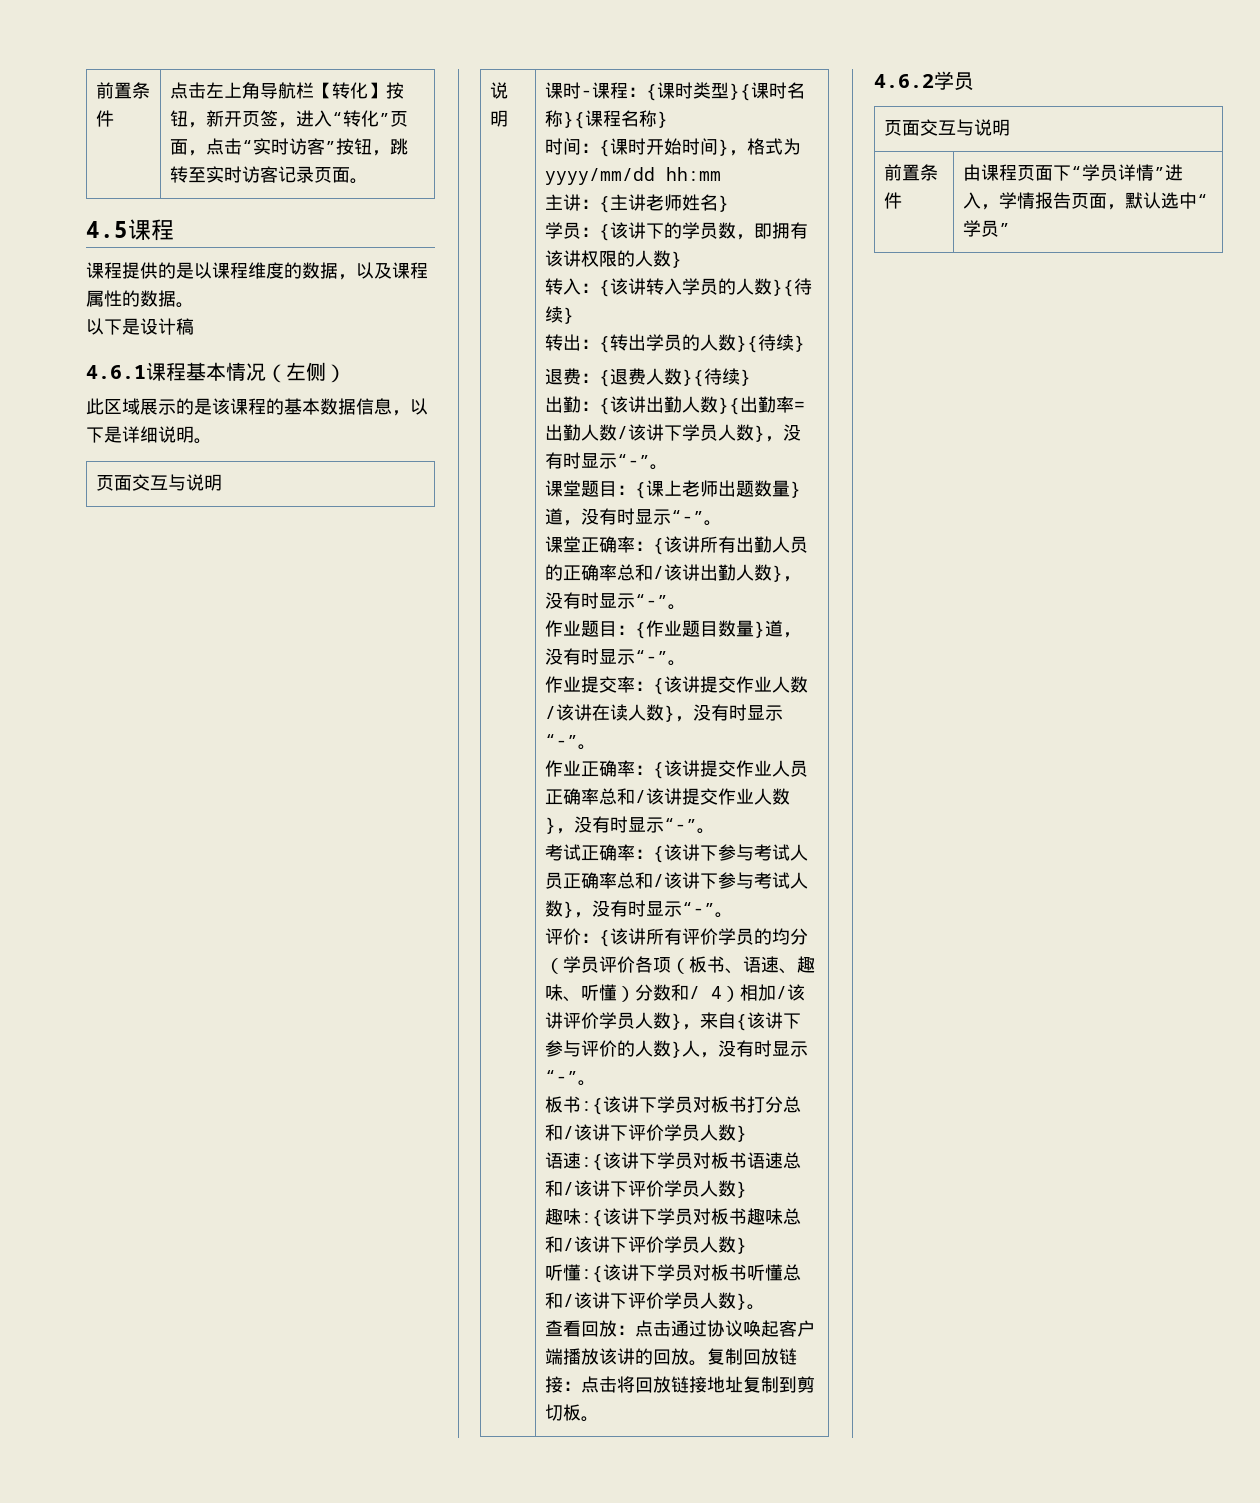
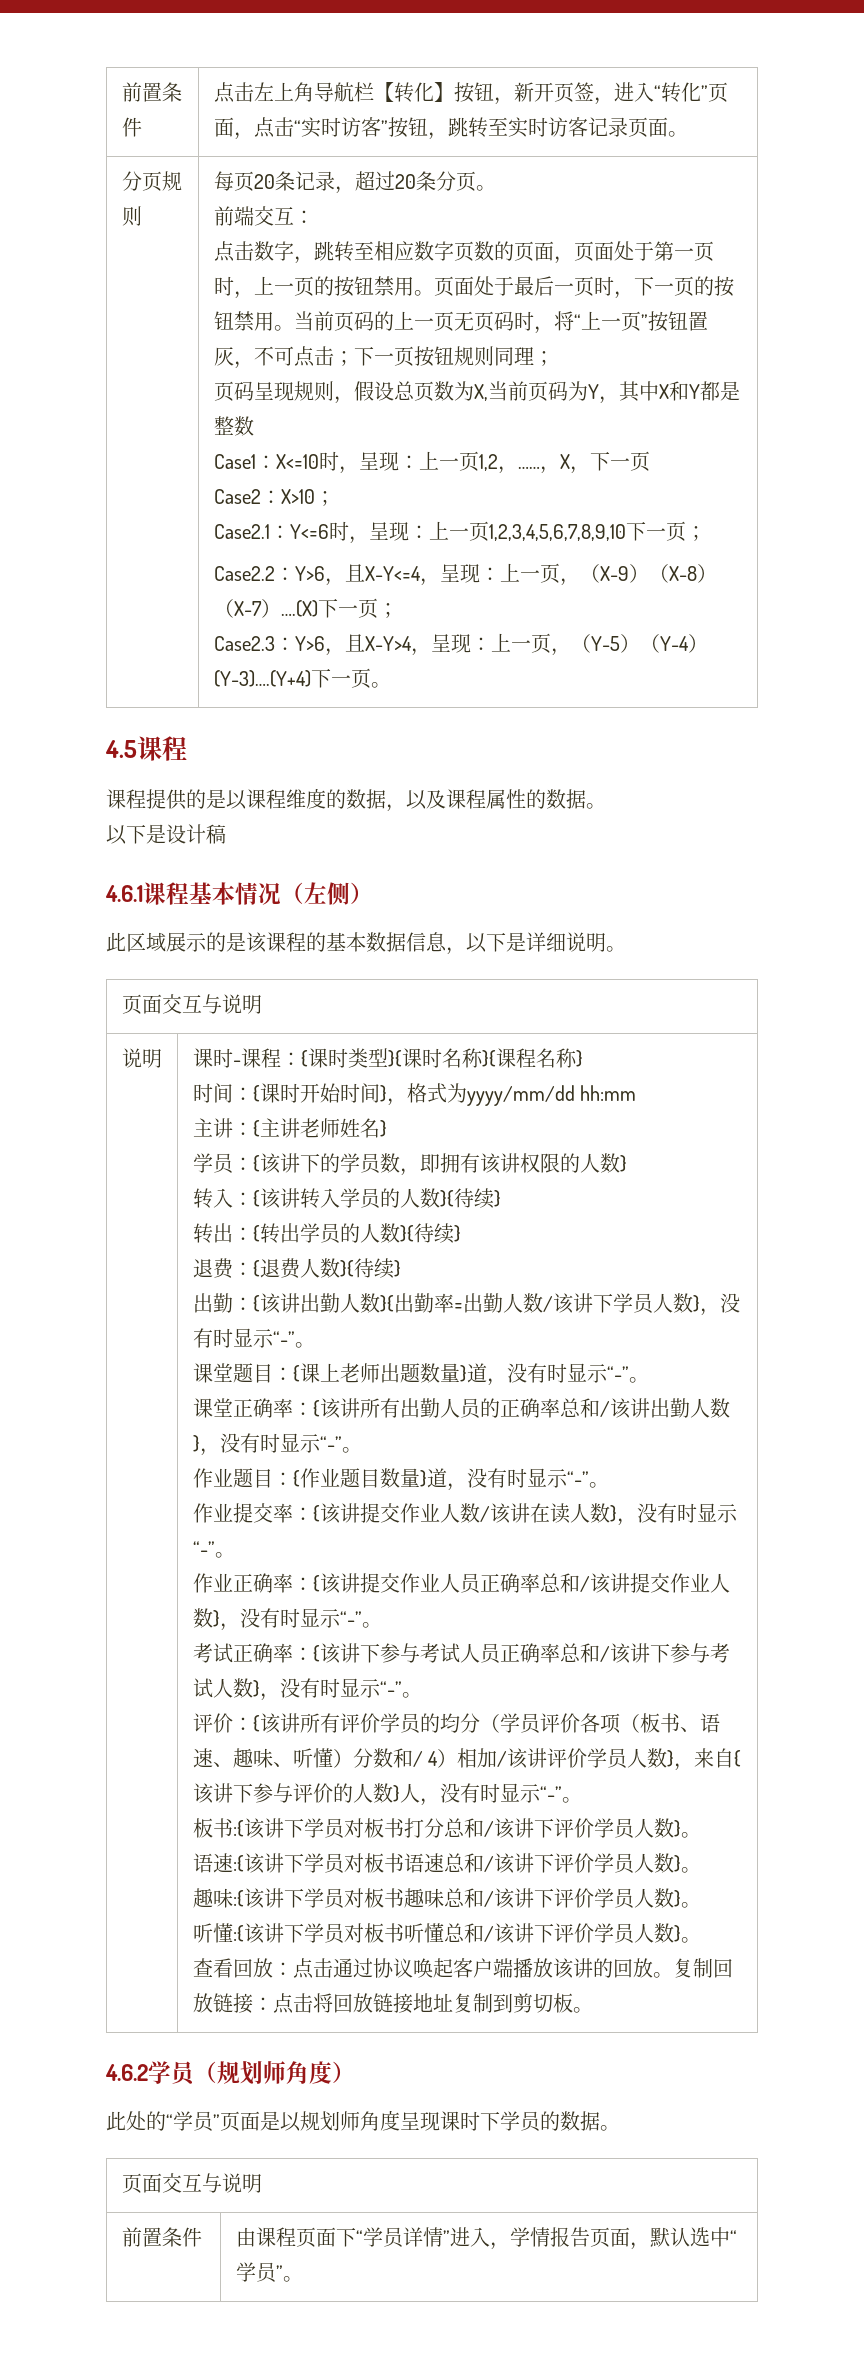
(369, 181) none -> [121,171,182,191] [121,206,142,226] [213,171,496,194] [213,206,314,226] [213,241,714,264] [213,276,734,299] [213,311,708,334] [213,346,554,369] [213,381,740,404] [213,416,254,436] [213,451,650,474] [213,489,335,506] [213,521,706,544] [213,563,717,586] [213,598,398,618] [213,633,708,656] [213,668,391,688] // 分页规则 | 每页20条记录，超过20条分页。 // 前端交互： // 点击数字，跳转至相应数字页数的页面，页面处于第一页时，上一页的按钮禁用。页面处于最后一页时，下一页的按钮禁用。当前页码的上一页无页码时，将“上一页”按钮置灰，不可点击；下一页按钮规则同理； // 页码呈现规则，假设总页数为X,当前页码为Y，其中X和Y都是整数 // Case1：X<=10时，呈现：上一页1,2，……，X，下一页 // Case2：X>10； // Case2.1：Y<=6时，呈现：上一页1,2,3,4,5,6,7,8,9,10下一页； // Case2.2：Y>6，且X-Y<=4，呈现：上一页，（X-9）（X-8）（X-7）….(X)下一页； // Case2.3：Y>6，且X-Y>4，呈现：上一页，（Y-5）（Y-4）(Y-3)….(Y+4)下一页。
(748, 1133) none -> [680,1832,701,1838] 。
(748, 1189) none -> [680,1867,701,1873] 。
(748, 1245) none -> [680,1902,701,1908] 。
(974, 81) none -> [194,2061,355,2085] [106,2110,620,2132] （规划师角度） // 此处的“学员”页面是以规划师角度呈现课时下学员的数据。
(1011, 229) none -> [282,2276,303,2282] 。

